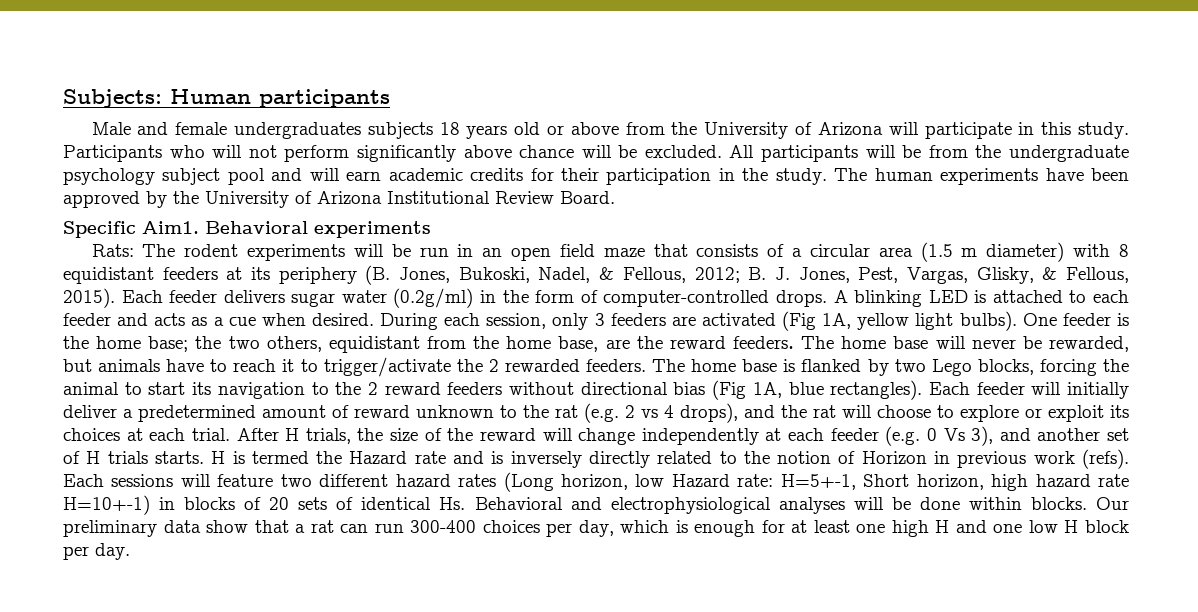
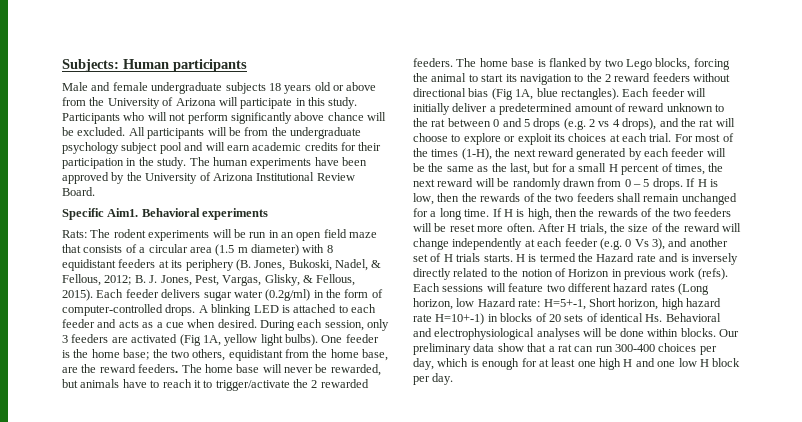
[233,122,361,139] undergraduates -> [151,82,223,94] undergraduate
(578, 411) none -> [447,118,561,130] between 0 and 5 drops
(230, 434) none -> [674,133,734,142] [413,148,726,160] [413,163,724,175] [413,178,718,190] [413,193,737,205] [413,208,732,220] [413,223,535,232] For most of the times (1-H), the next reward generated by each feeder will be the same as the last, but for a small H percent of times, the next reward will be randomly drawn from 0 – 5 drops. If H is low, then the rewards of the two feeders shall remain unchanged for a long time. If H is high, then the rewards of the two feeders will be reset more often.

